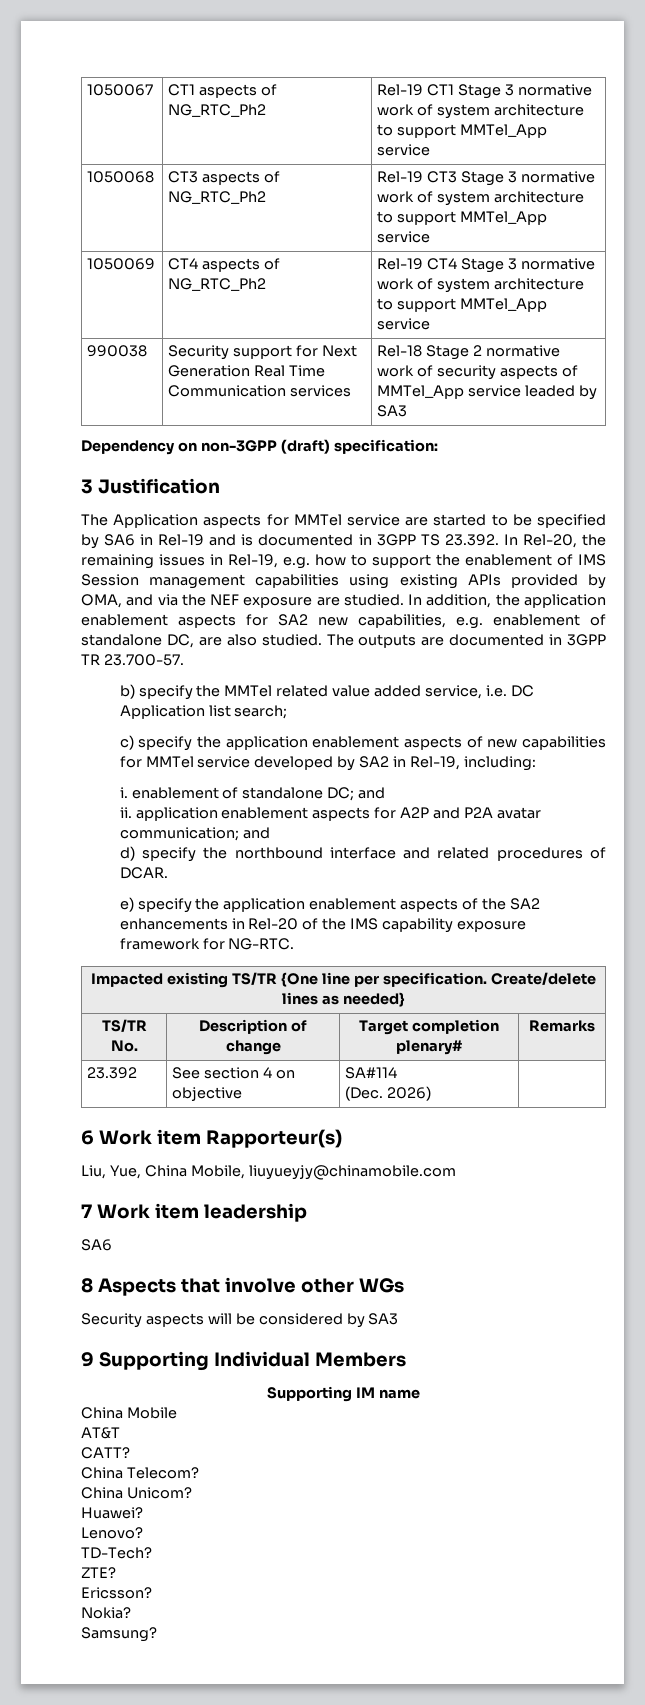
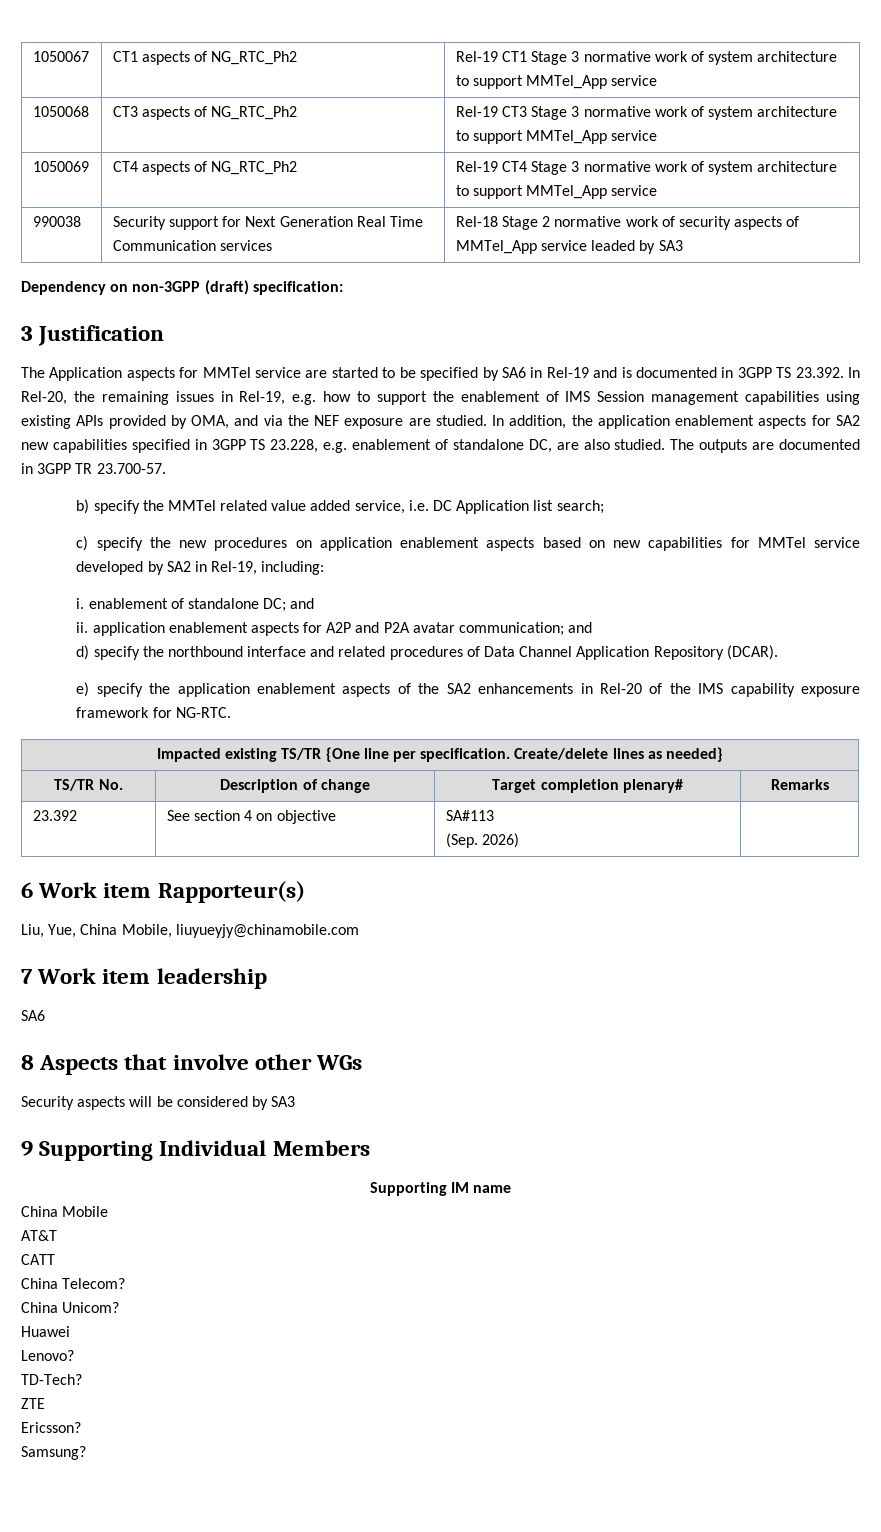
[358,614,446,628] capabilities, -> [52,439,319,453] capabilities specified in 3GPP TS 23.228,
[225,736,483,750] application enablement aspects of -> [179,537,605,551] new procedures on application enablement aspects based on
[119,867,168,879] DCAR. -> [484,645,778,660] Data Channel Application Repository (DCAR).
[345,1067,398,1079] [345,1086,384,1101] SA#114 // (Dec. -> [445,810,494,821] [445,833,478,848] SA#113 // (Sep.
[81,1447,130,1459] CATT? -> [21,1254,55,1265] CATT
[81,1507,143,1519] Huawei? -> [21,1326,70,1337] Huawei
[81,1567,116,1578] ZTE? -> [21,1398,45,1409] ZTE
[81,1607,131,1619] // Nokia? -> (81, 1427) none

